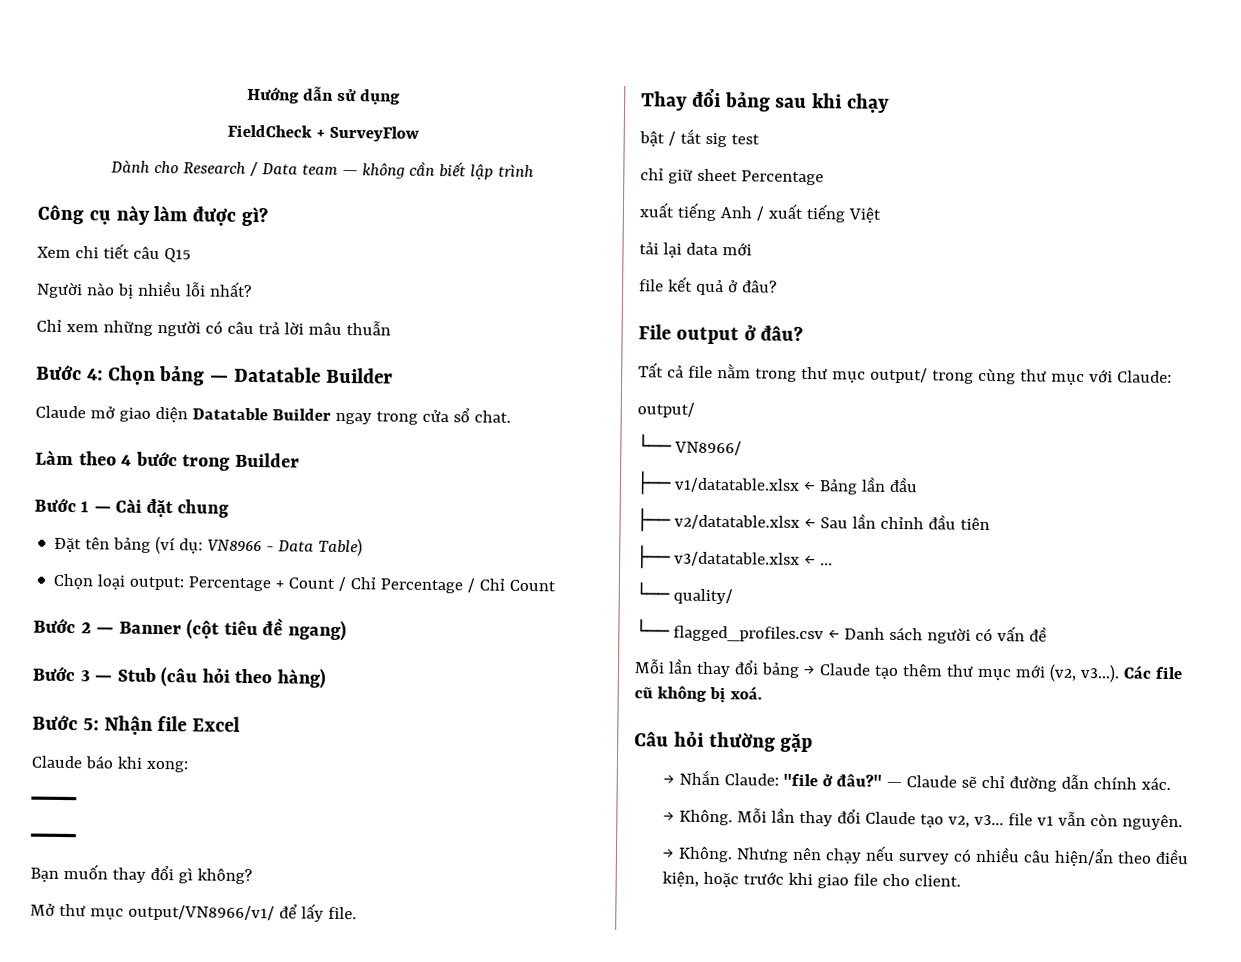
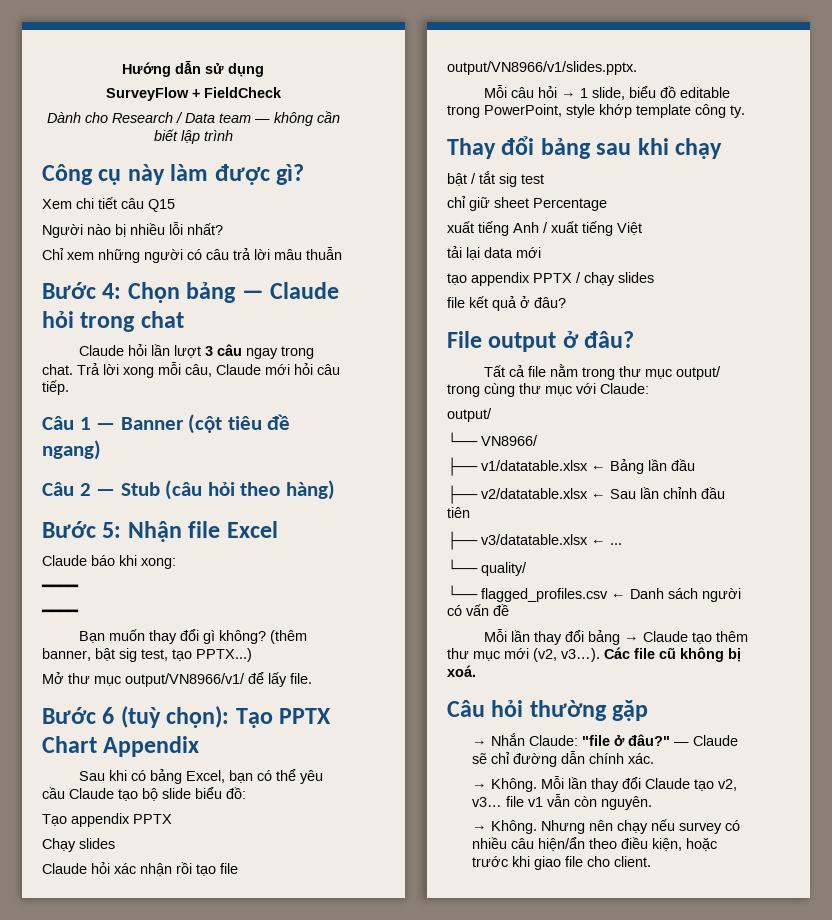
(401, 97) none -> [105,87,200,101] SurveyFlow +
[315,125,419,142] + SurveyFlow -> (282, 92) none
[234,366,393,384] [35,405,511,425] [35,449,300,471] [34,497,230,518] [54,535,364,557] [53,573,557,594] [33,617,92,634] Datatable Builder // Claude mở giao diện Datatable Builder ngay trong cửa sổ chat. // Làm theo 4 bước trong Builder // Bước 1 — Cài đặt chung // Đặt tên bảng (ví dụ: VN8966 - Data Table) // Chọn loại output: Percentage + Count / Chỉ Percentage / Chỉ Count // Bước 2 -> [270,282,340,299] [42,311,184,332] [79,344,315,359] [42,362,340,378] [42,380,69,395] [42,416,91,430] Claude hỏi trong chat // Claude hỏi lần lượt 3 câu ngay trong chat. Trả lời xong mỗi câu, Claude mới hỏi câu tiếp. // Câu 1
[32,665,90,682] Bước 3 -> [42,482,91,496] Câu 2
(252, 876) none -> [270,630,308,644] [42,648,252,662] (thêm banner, bật sig test, tạo PPTX...)
(357, 913) none -> [42,706,332,728] [42,736,200,757] [79,769,324,784] [42,787,246,801] [42,813,172,827] [42,838,115,852] [42,862,238,876] [447,61,637,75] [484,85,731,100] [447,104,745,118] // Bước 6 (tuỳ chọn): Tạo PPTX Chart Appendix // Sau khi có bảng Excel, bạn có thể yêu cầu Claude tạo bộ slide biểu đồ: // Tạo appendix PPTX // Chạy slides // Claude hỏi xác nhận rồi tạo file output/VN8966/v1/slides.pptx. // Mỗi câu hỏi → 1 slide, biểu đồ editable trong PowerPoint, style khớp template công ty.
(752, 249) none -> [447,272,654,286] // tạo appendix PPTX / chạy slides

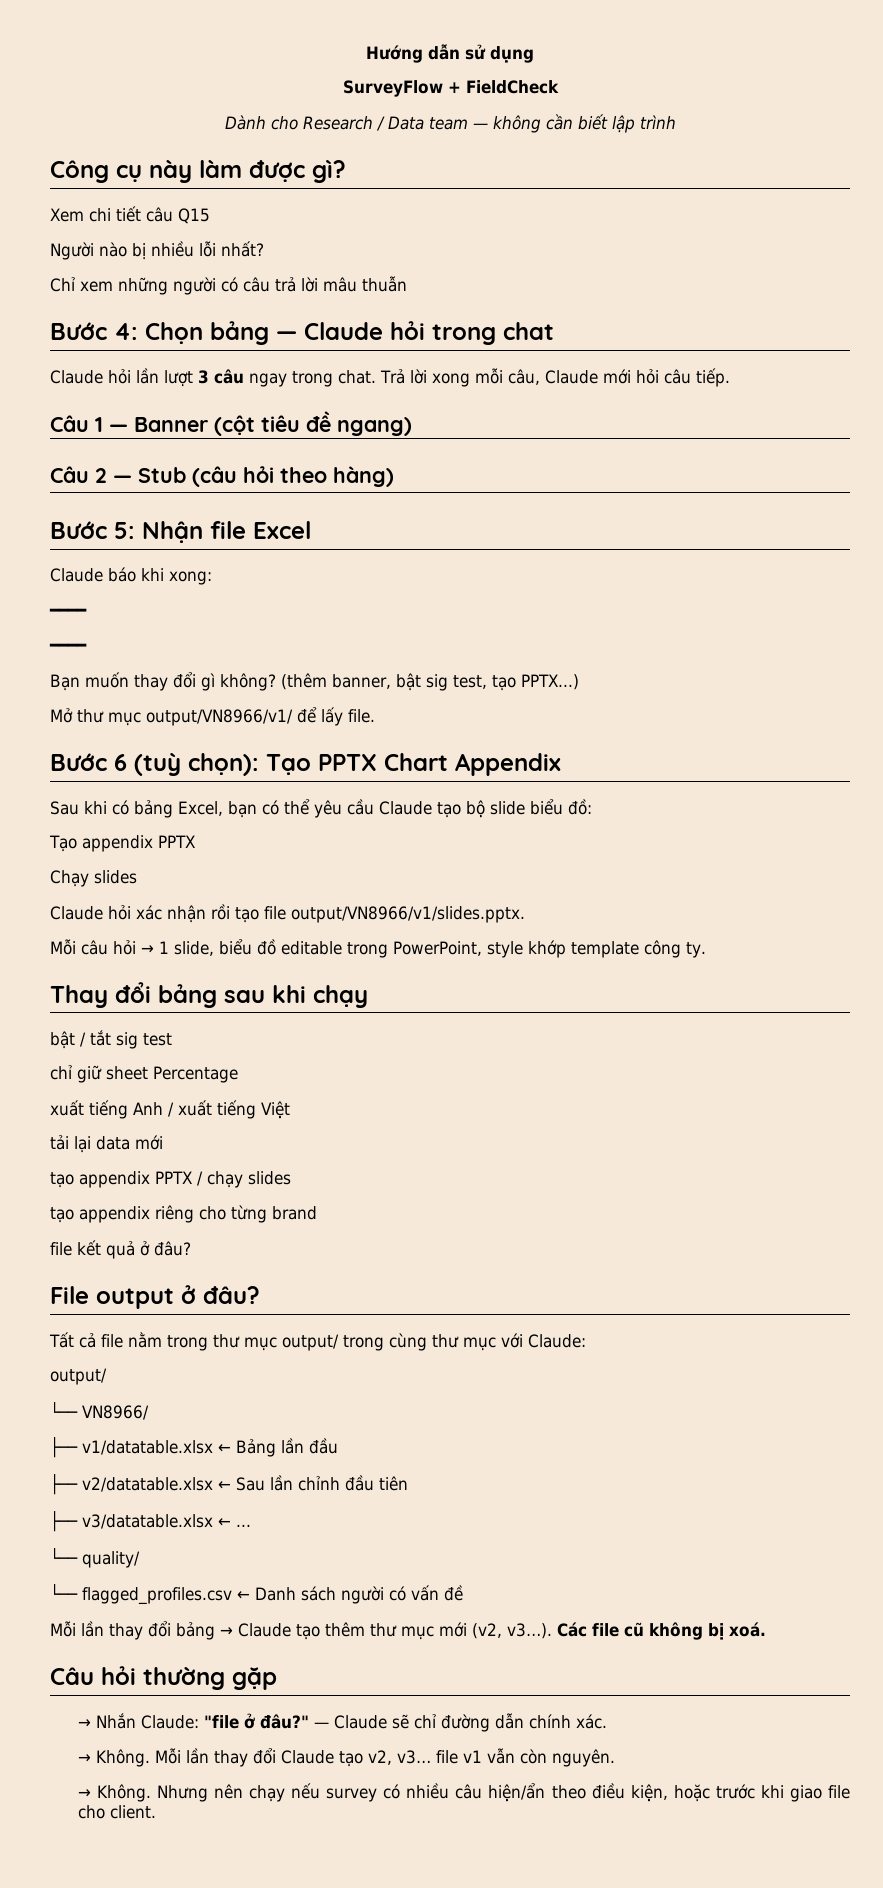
(654, 277) none -> [50,1205,317,1223] // tạo appendix riêng cho từng brand

